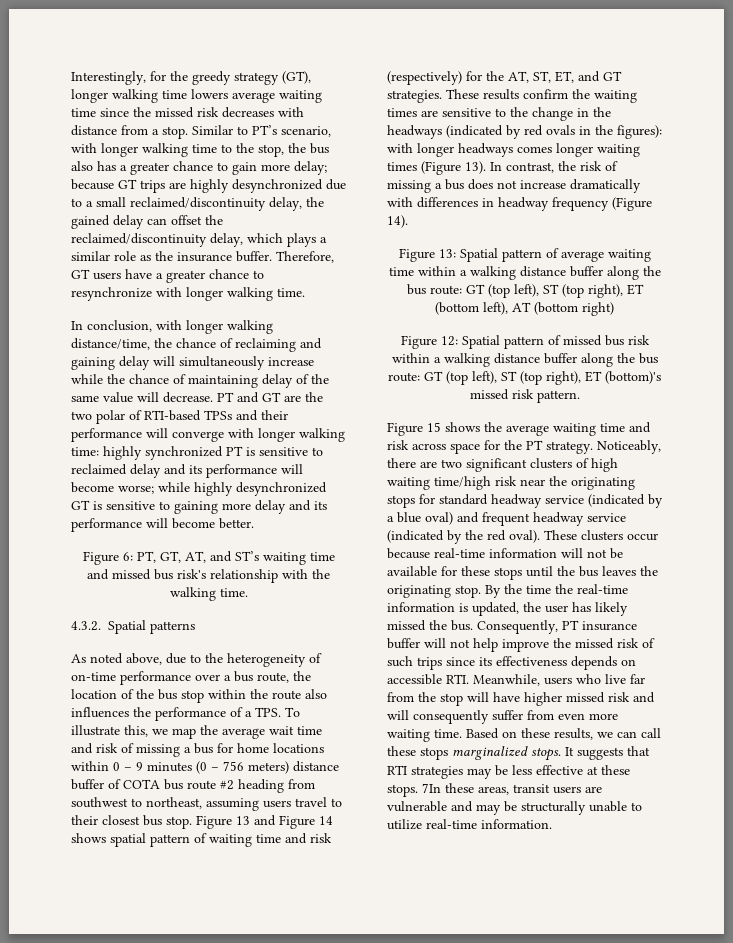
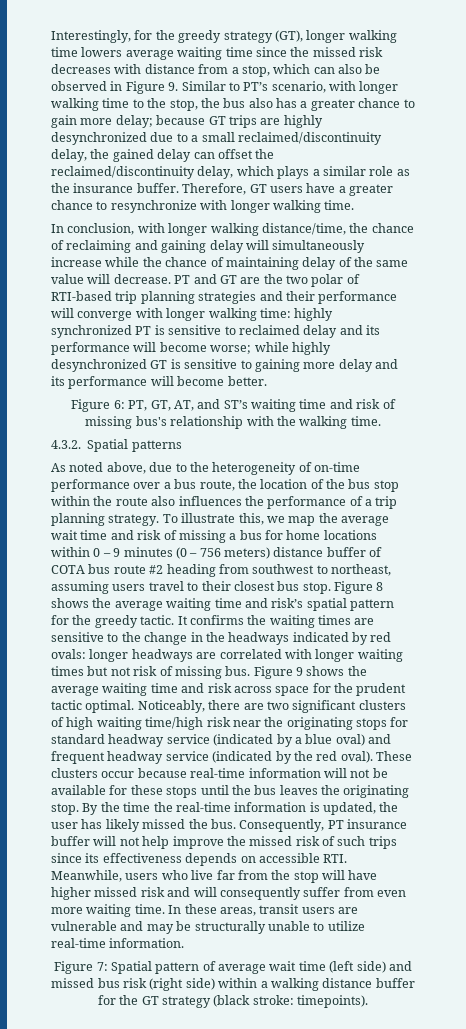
[162,126,188,139] stop. -> [241,64,381,77] [51,81,179,94] stop, which can also be observed in Figure 9.
[204,410,232,420] TPSs -> [115,291,257,304] trip planning strategies
[112,569,206,580] missed bus risk's -> [356,399,396,409] [85,416,167,429] risk of missing bus's
[255,707,281,717] TPS. -> [375,496,398,509] [51,513,160,526] trip planning strategy.
[236,815,333,829] [71,833,332,847] [387,71,622,85] [387,89,568,103] 13 and Figure 14 shows spatial pattern of waiting time and risk (respectively) for the AT, ST, ET, and GT strategies. These results confirm -> [376,582,384,591] [51,598,394,611] [51,615,244,628] 8 shows the average waiting time and risk’s spatial pattern for the greedy tactic. It confirms
[446,125,503,138] (indicated -> [292,632,349,642] indicated
[546,125,662,139] [387,143,640,157] [387,161,618,175] [387,179,641,193] [387,197,652,211] [387,215,408,228] [398,248,651,262] [388,266,661,280] [406,284,644,298] [435,302,614,316] [400,335,650,349] [391,353,658,367] [388,371,661,385] [469,389,580,403] [387,422,441,436] ovals in the figures): with longer headways comes longer waiting times (Figure 13). In contrast, the risk of missing a bus does not increase dramatically with differences in headway frequency (Figure 14). // Figure 13: Spatial pattern of average waiting time within a walking distance buffer along the bus route: GT (top left), ST (top right), ET (bottom left), AT (bottom right) // Figure 12: Spatial pattern of missed bus risk within a walking distance buffer along the bus route: GT (top left), ST (top right), ET (bottom)'s missed risk pattern. // Figure 15 -> [51,649,403,662] [51,666,303,679] ovals: longer headways are correlated with longer waiting times but not risk of missing bus. Figure 9
[526,440,593,454] PT strategy. -> [356,683,407,696] [51,700,135,713] prudent tactic optimal.
[466,728,661,740] [387,746,650,761] [387,765,630,779] [387,783,441,797] Based on these results, we can call these stops marginalized stops. It suggests that RTI strategies may be less effective at these stops. 7In -> [168,905,182,914] In
(552, 824) none -> [54,961,412,974] [51,978,415,991] [97,995,369,1008] // Figure 7: Spatial pattern of average wait time (left side) and missed bus risk (right side) within a walking distance buffer for the GT strategy (black stroke: timepoints).

